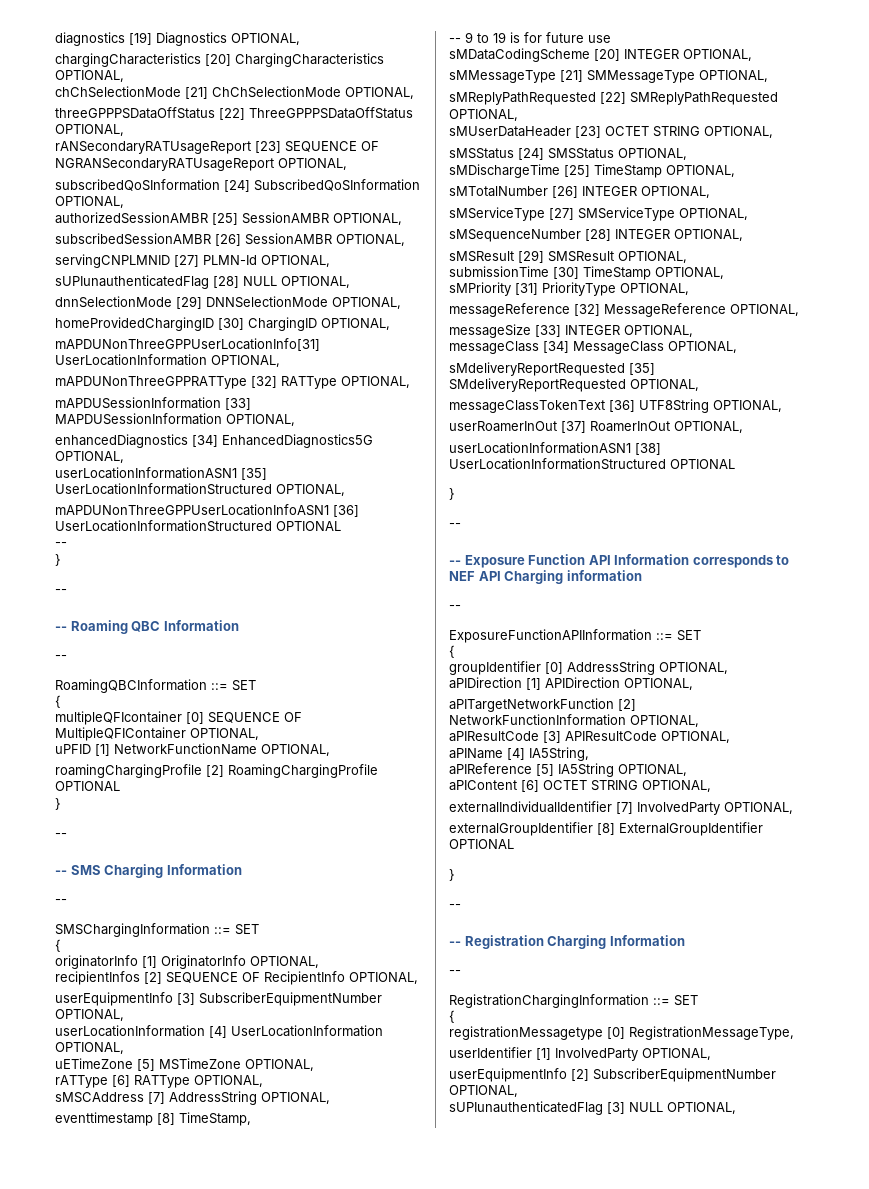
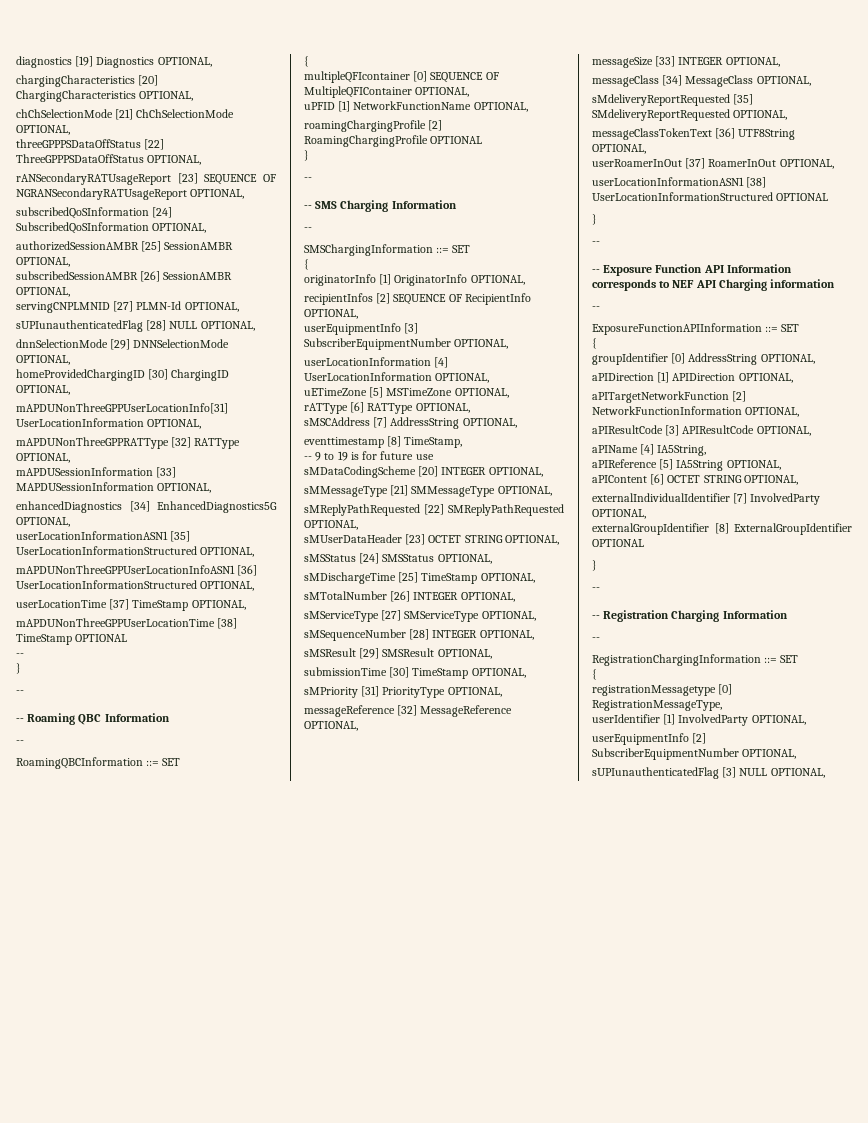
(272, 526) none -> [200,581,255,591] [16,599,246,611] [16,618,238,629] [16,634,72,645] OPTIONAL, // userLocationTime [37] TimeStamp OPTIONAL, // mAPDUNonThreeGPPUserLocationTime [38] TimeStamp

